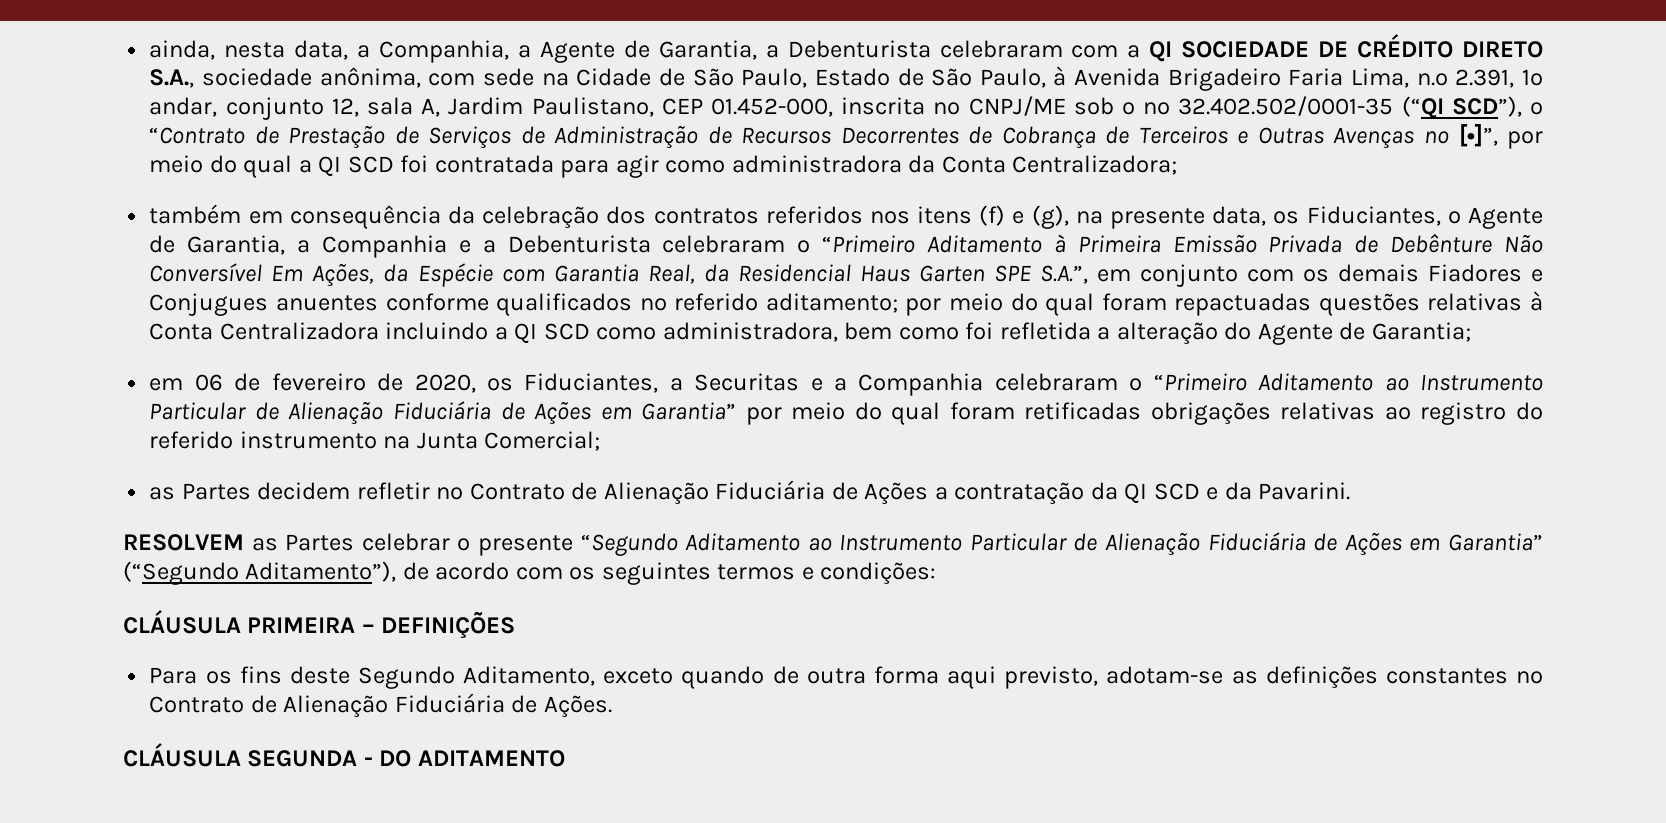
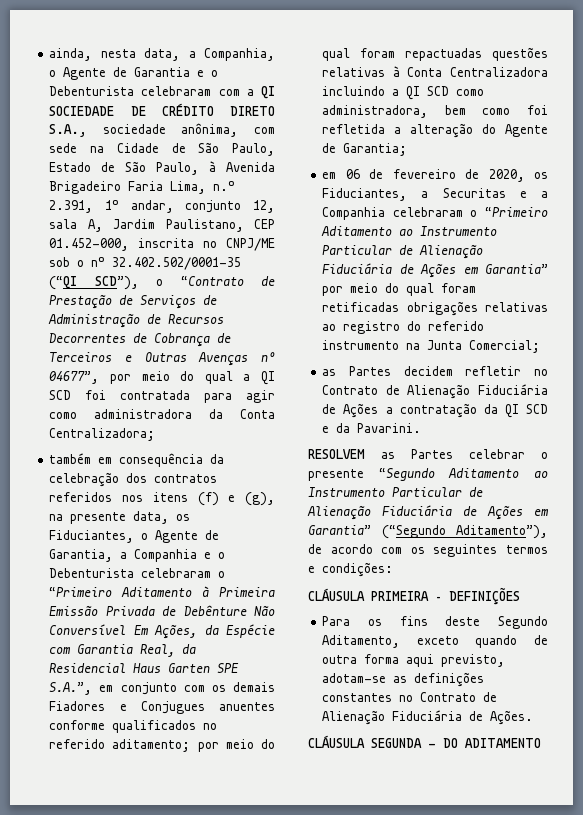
[518,40,779,63] a Agente de Garantia, a -> [49,67,219,80] o Agente de Garantia e o
[1458,124,1498,147] [•]”, -> [49,371,100,384] 04677”,
[482,240,496,253] a -> [218,552,226,559] o

